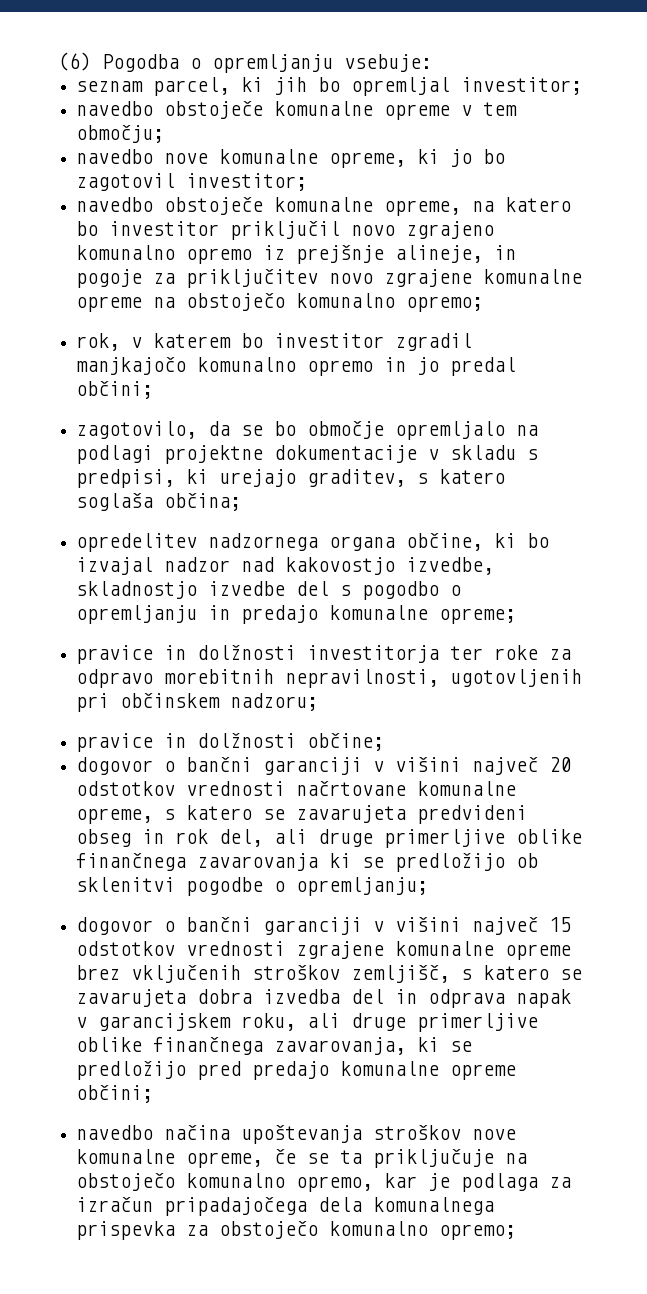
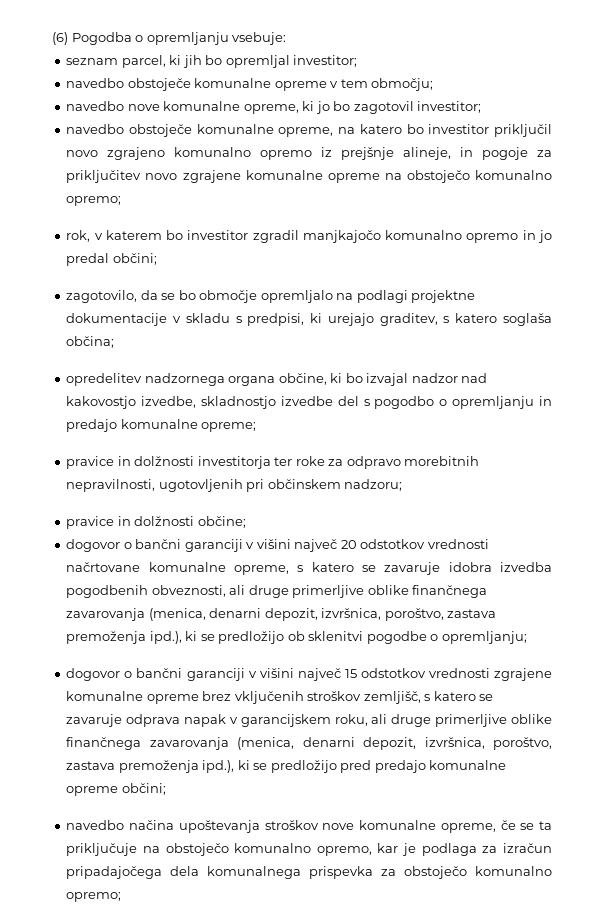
[296,805,528,824] [76,829,583,848] [76,853,319,871] zavarujeta predvideni obseg in rok del, ali druge primerljive oblike finančnega zavarovanja -> [384,562,552,575] [66,585,488,598] [66,608,497,621] [66,631,182,644] zavaruje idobra izvedba pogodbenih obveznosti, ali druge primerljive oblike finančnega zavarovanja (menica, denarni depozit, izvršnica, poroštvo, zastava premoženja ipd.),
[76,989,418,1007] zavarujeta dobra izvedba del in -> [66,714,123,727] zavaruje
[274,1037,407,1055] zavarovanja, -> [149,737,552,750] [66,760,235,773] zavarovanja (menica, denarni depozit, izvršnica, poroštvo, zastava premoženja ipd.),

